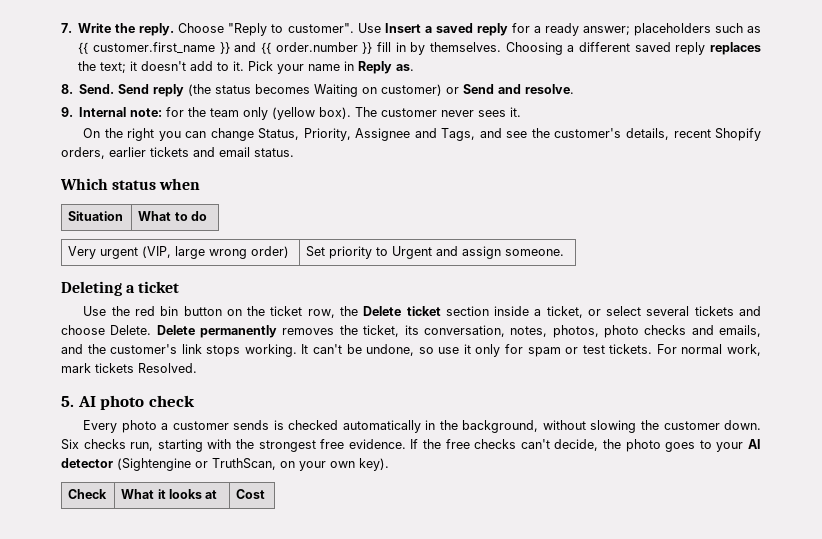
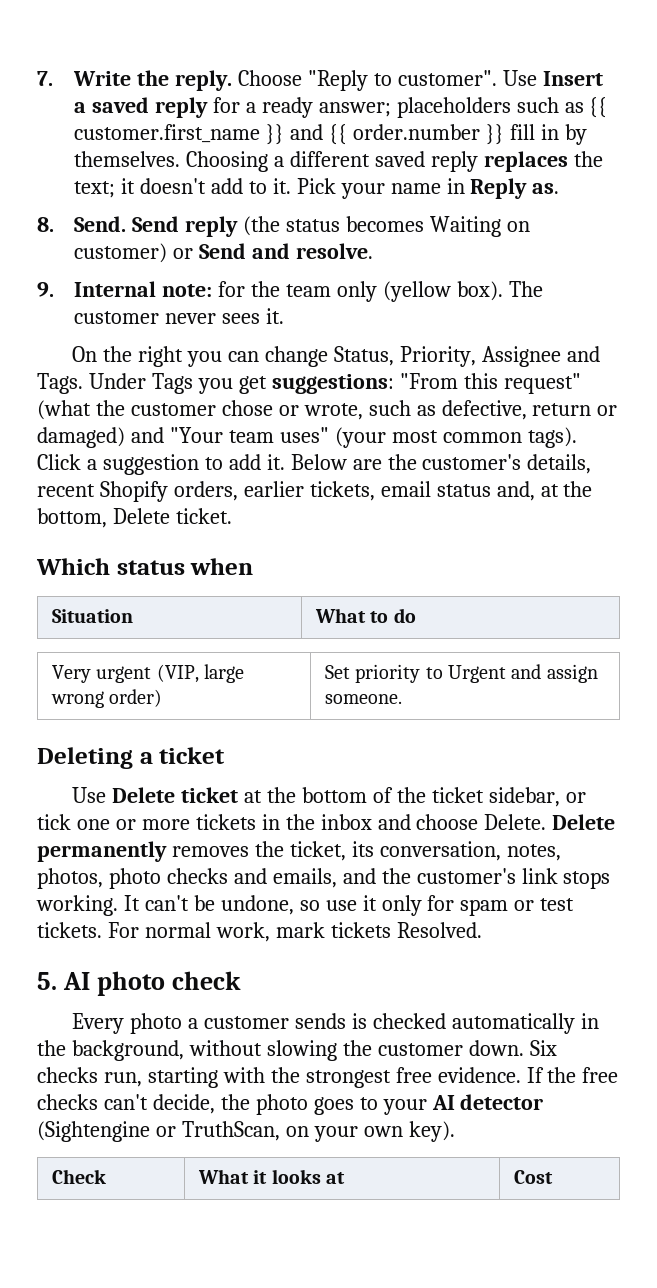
[441,128,528,141] Tags, and see -> [37,373,581,394] [37,400,618,420] [37,427,577,448] [37,454,382,475] Tags. Under Tags you get suggestions: "From this request" (what the customer chose or wrote, such as defective, return or damaged) and "Your team uses" (your most common tags). Click a suggestion to add it. Below are
[150,147,294,157] tickets and email status. -> [309,481,593,501] [37,508,232,528] tickets, email status and, at the bottom, Delete ticket.
[111,306,734,318] the red bin button on the ticket row, the Delete ticket section inside a ticket, or select several tickets -> [112,787,586,807] [37,814,372,830] Delete ticket at the bottom of the ticket sidebar, or tick one or more tickets in the inbox

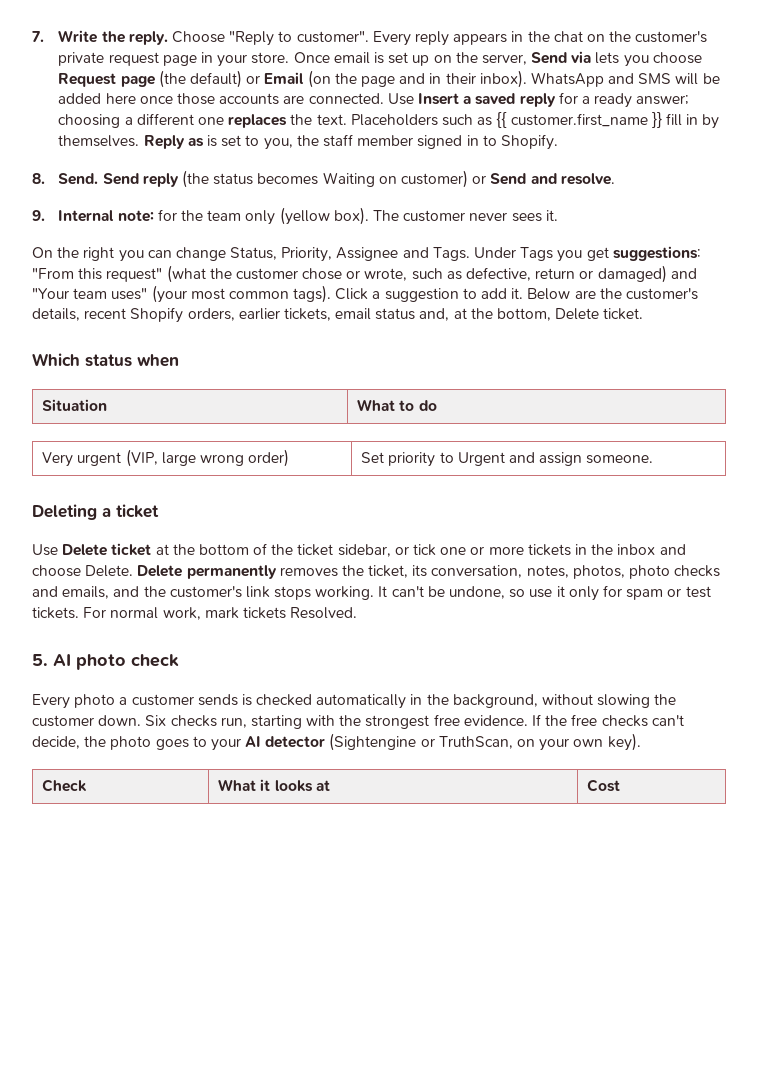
(497, 78) none -> [372,31,708,46] [58,51,702,67] [58,70,720,88] [58,93,384,105] Every reply appears in the chat on the customer's private request page in your store. Once email is set up on the server, Send via lets you choose Request page (the default) or Email (on the page and in their inbox). WhatsApp and SMS will be added here once those accounts are connected.
[396,97,511,118] placeholders -> [58,113,438,128] choosing a different one replaces the text. Placeholders
[289,124,587,145] [74,151,603,172] [74,178,560,199] and {{ order.number }} fill in by themselves. Choosing a different saved reply replaces the text; it doesn't add to it. Pick your name in Reply as. -> [665,113,720,129] [58,134,558,150] fill in by themselves. Reply as is set to you, the staff member signed in to Shopify.

